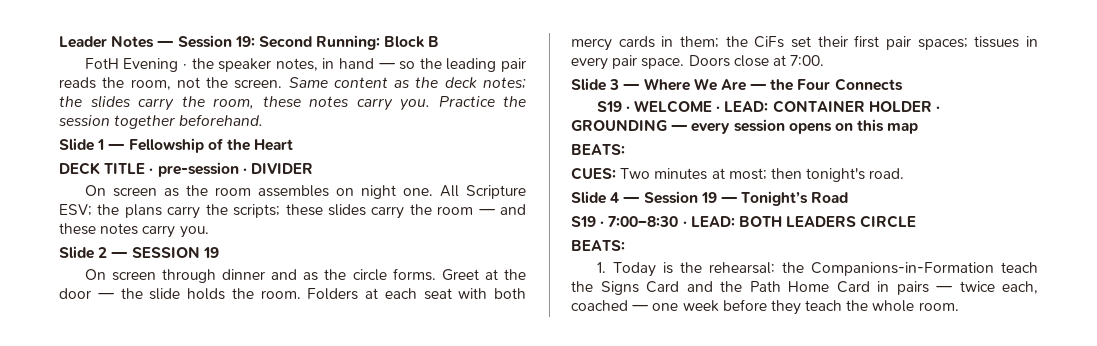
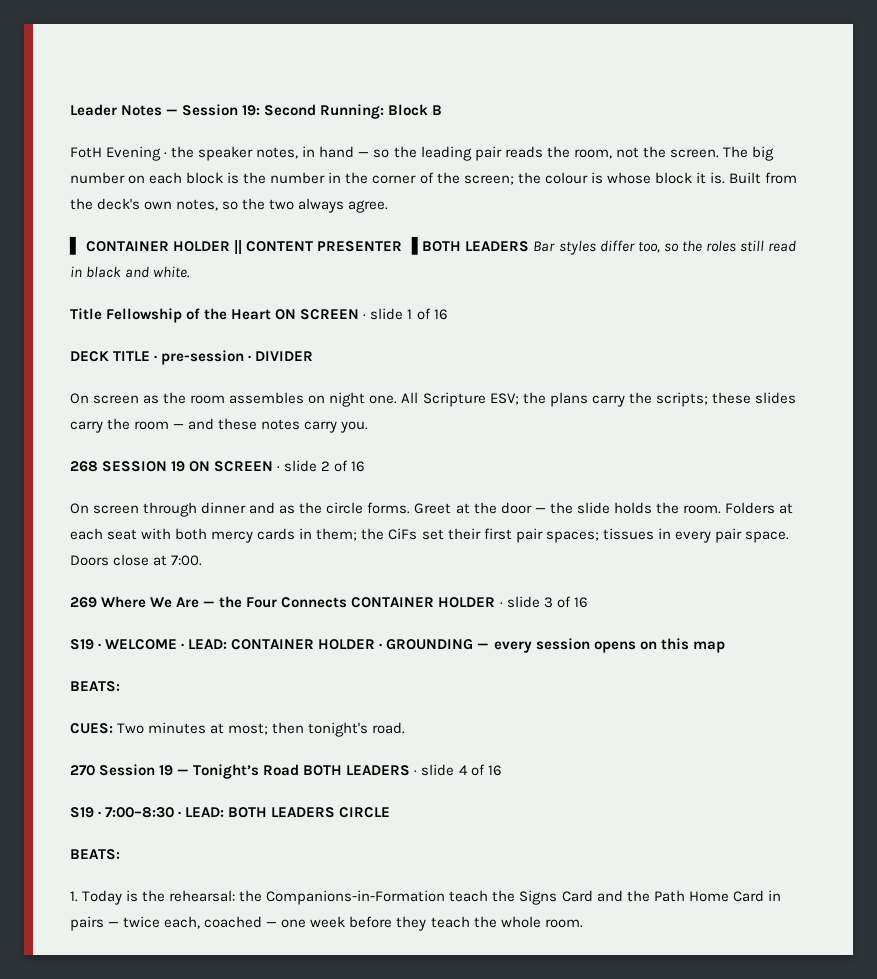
[288,77,526,89] [59,95,526,111] [59,114,264,129] [59,138,294,153] Same content as the deck notes; the slides carry the room, these notes carry you. Practice the session together beforehand. // Slide 1 — Fellowship of the Heart -> [722,146,774,161] [70,172,798,185] [70,198,389,213] [69,236,796,255] [70,266,191,278] [70,308,448,323] The big number on each block is the number in the corner of the screen; the colour is whose block it is. Built from the deck's own notes, so the two always agree. // ▌ CONTAINER HOLDER ‖ CONTENT PRESENTER ▐ BOTH LEADERS Bar styles differ too, so the roles still read in black and white. // Title Fellowship of the Heart ON SCREEN · slide 1 of 16
[59,246,129,259] Slide 2 — -> [70,461,98,472] 268
(219, 252) none -> [189,460,366,472] ON SCREEN · slide 2 of 16
[571,78,641,91] Slide 3 — -> [70,597,97,608] 269
(903, 84) none -> [351,596,588,608] CONTAINER HOLDER · slide 3 of 16
[571,191,641,204] Slide 4 — -> [70,765,95,776] 270
(849, 197) none -> [303,764,502,776] BOTH LEADERS · slide 4 of 16

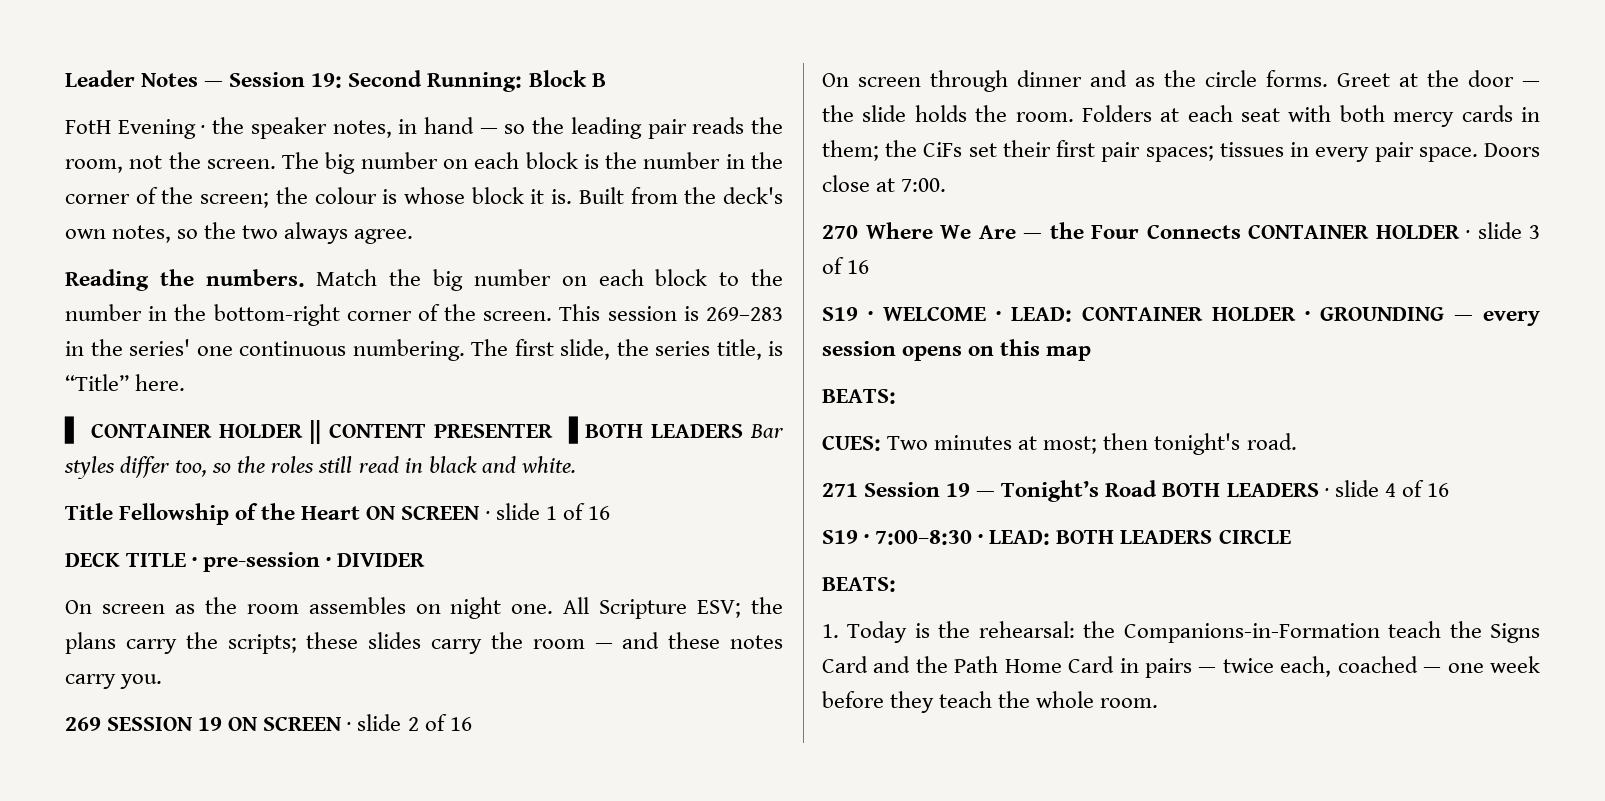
(389, 206) none -> [65,269,783,291] [65,304,783,326] [65,339,783,361] [65,374,186,391] // Reading the numbers. Match the big number on each block to the number in the bottom-right corner of the screen. This session is 269–283 in the series' one continuous numbering. The first slide, the series title, is “Title” here.
[70,461,98,472] 268 -> [65,717,101,731] 269
[70,597,97,608] 269 -> [822,225,858,239] 270
[70,765,95,776] 270 -> [822,483,858,497] 271

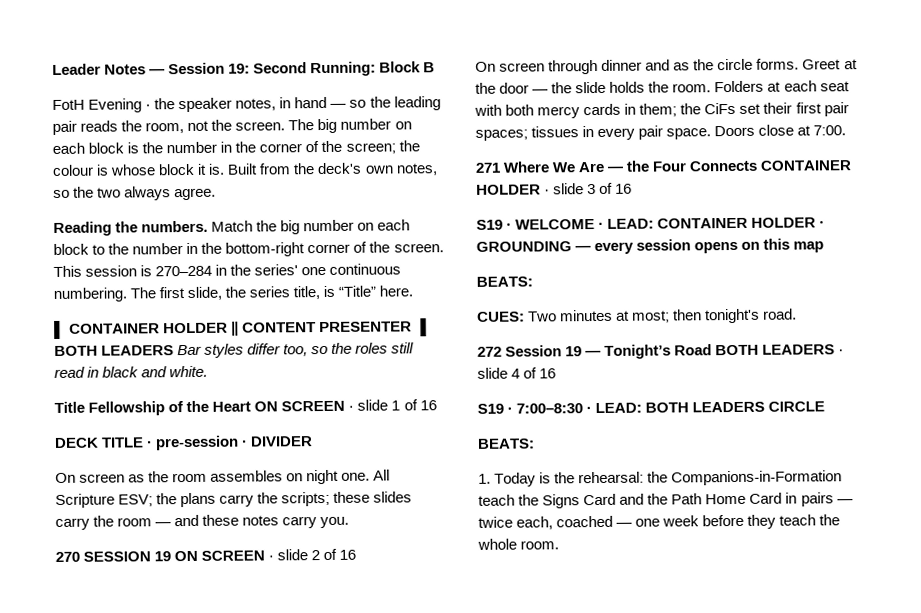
[705,307,783,321] 269–283 -> [155,265,213,277] 270–284
[65,717,101,731] 269 -> [55,551,80,562] 270
[822,225,858,239] 270 -> [475,162,501,173] 271
[822,483,858,497] 271 -> [477,346,502,357] 272

